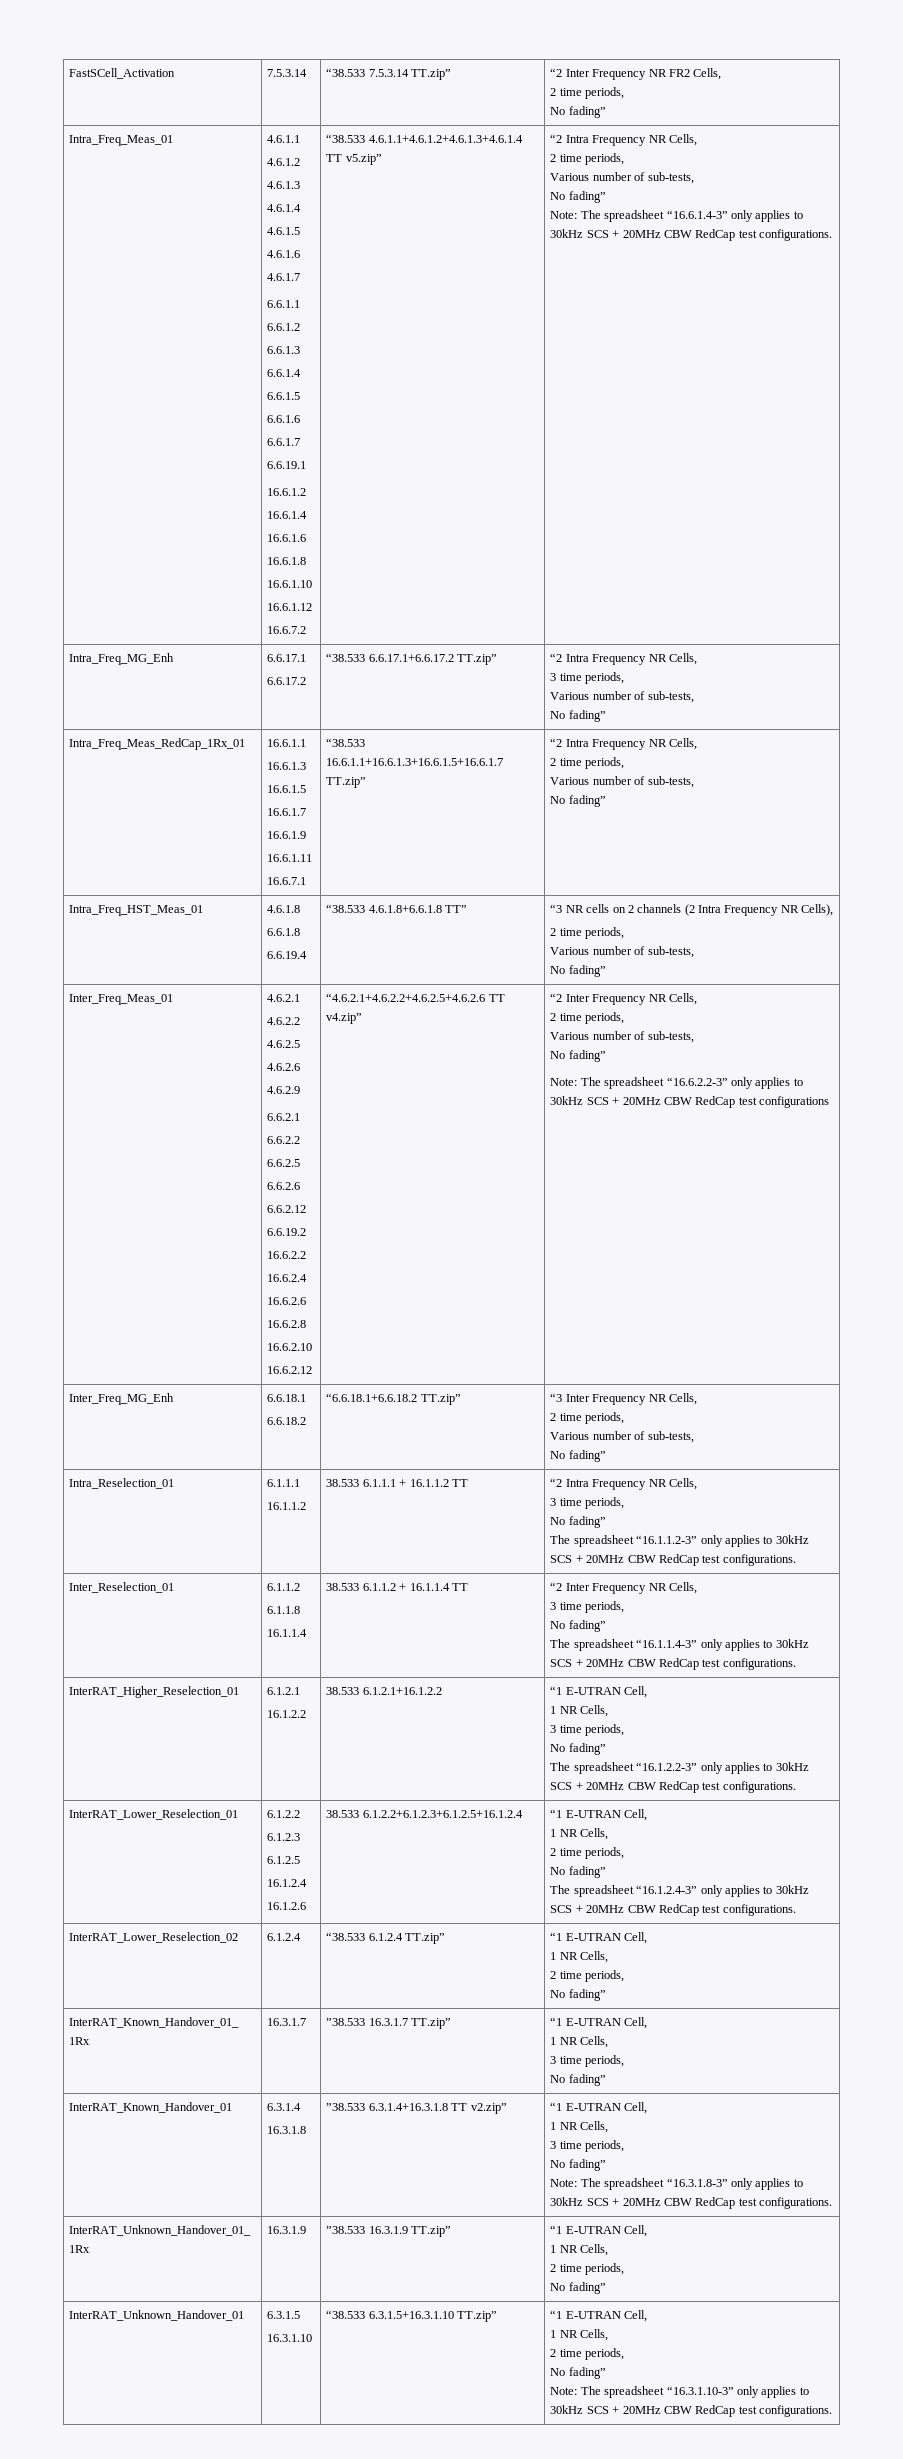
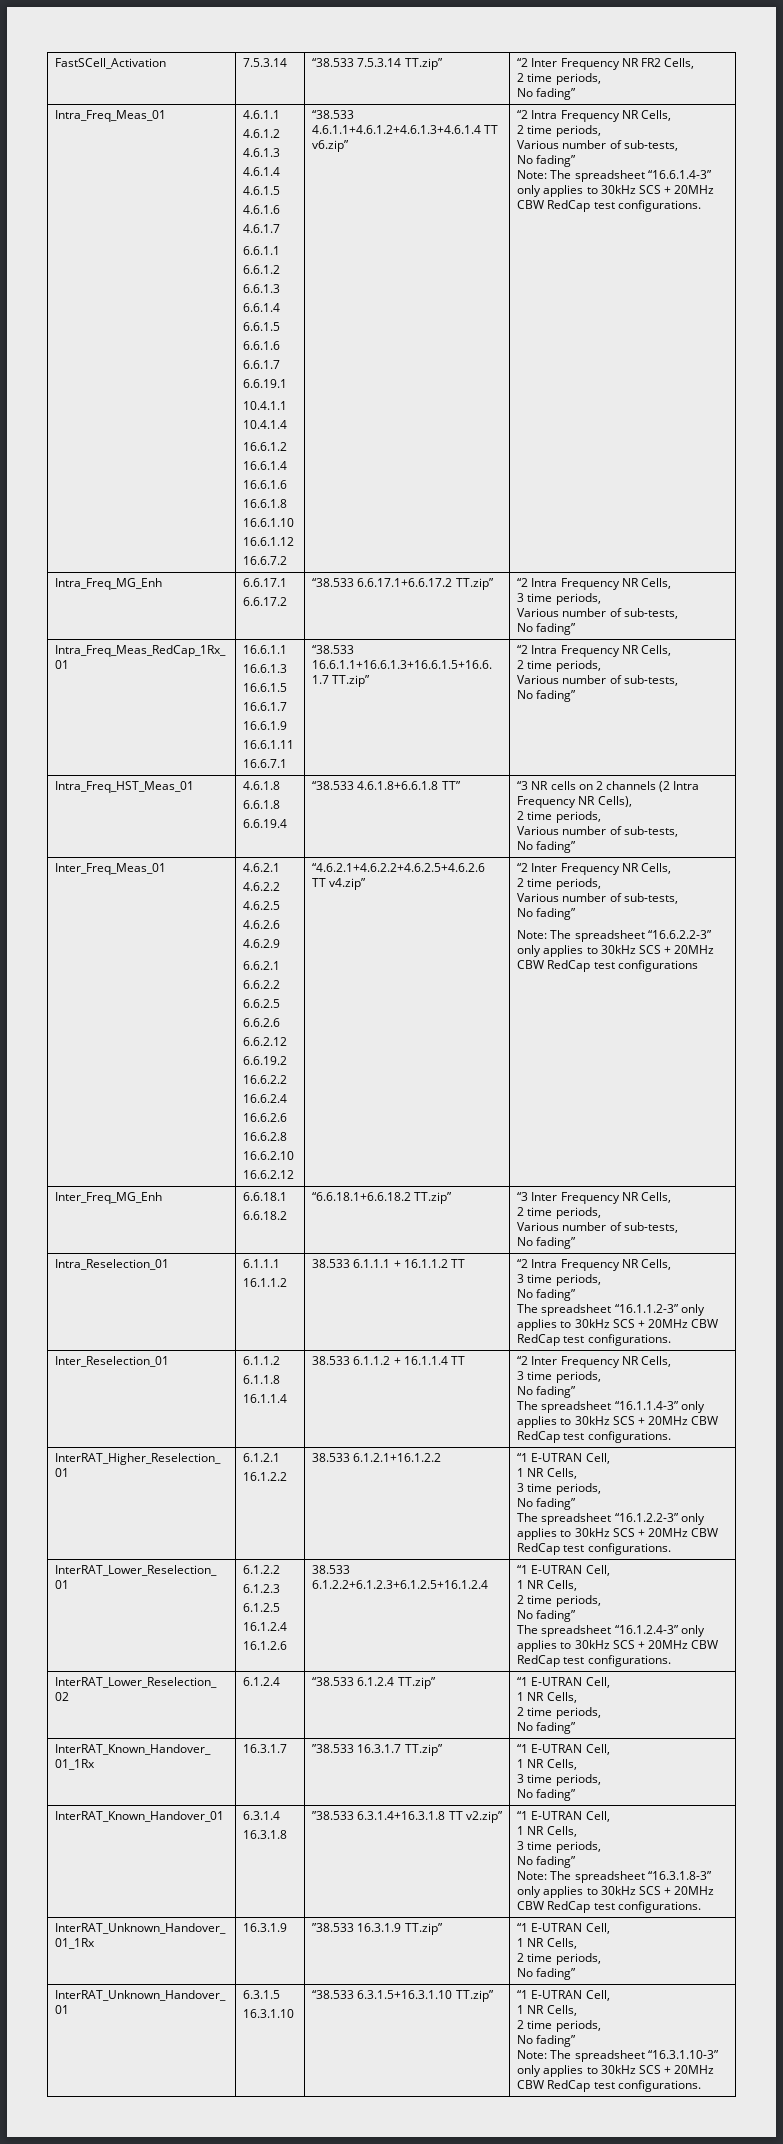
(307, 465) none -> [243,401,288,410] [243,420,288,429] // 10.4.1.1 // 10.4.1.4
[345,154,382,165] v5.zip” -> [312,140,350,152] v6.zip”

